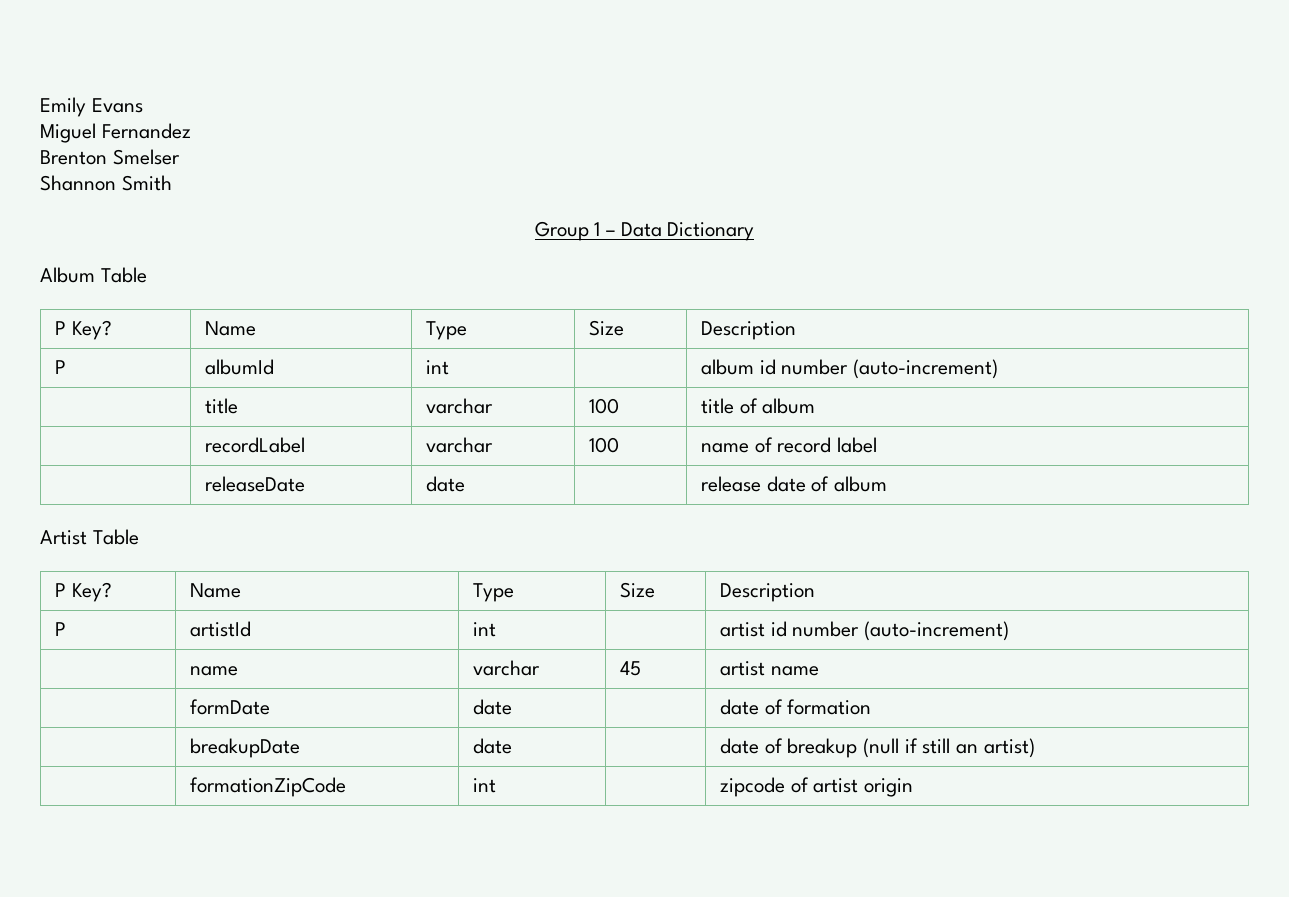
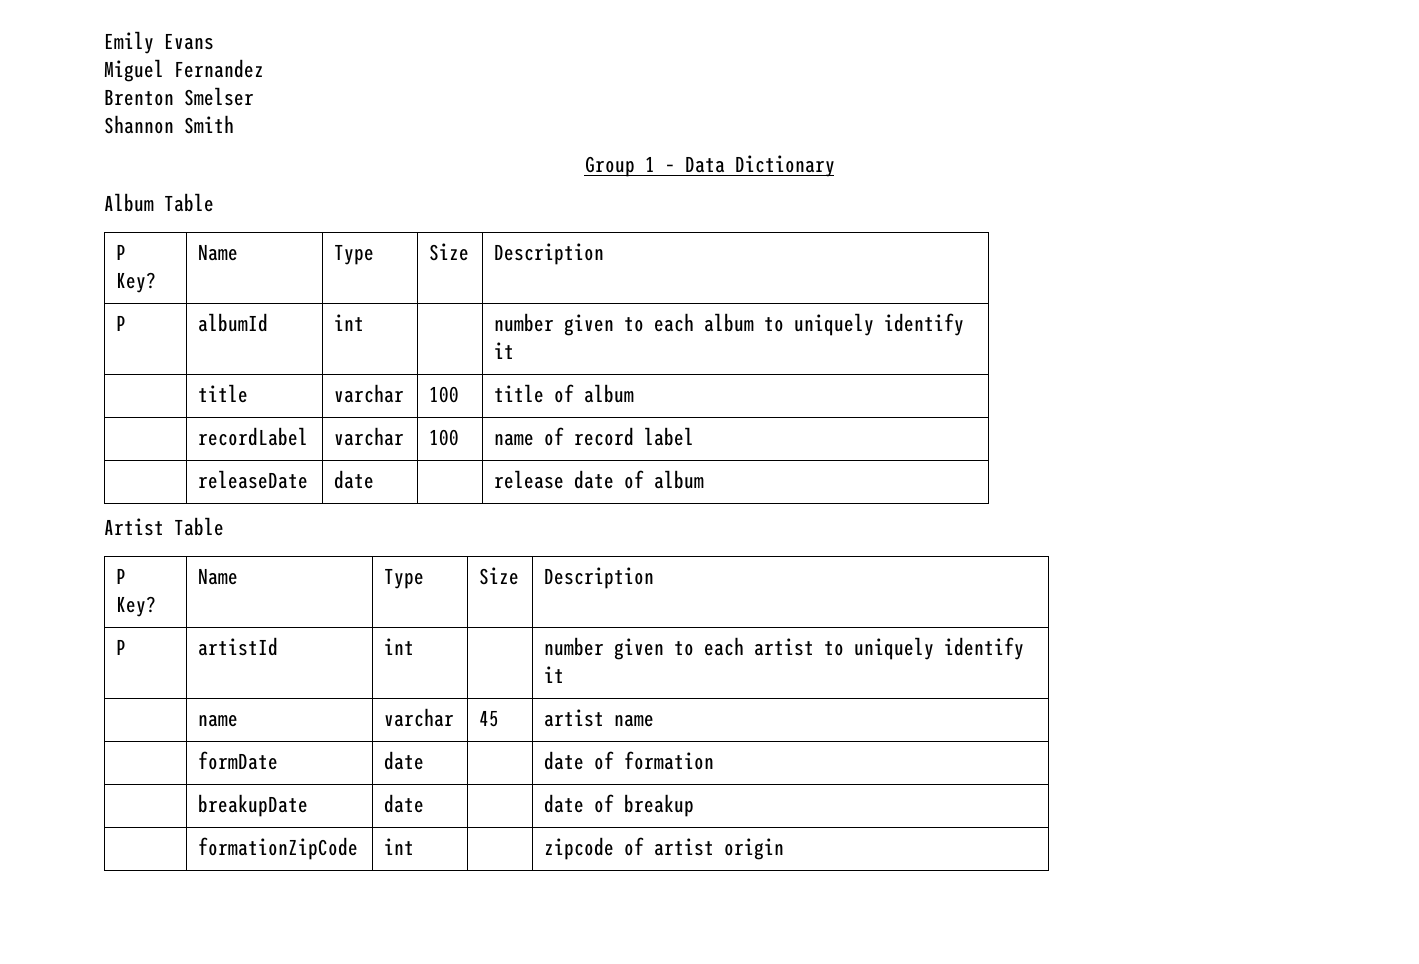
[700,359,998,379] album id number (auto-increment) -> [494,313,965,336] [494,342,515,359] number given to each album to uniquely identify it
[719,621,1009,641] artist id number (auto-increment) -> [544,637,1025,660] [544,666,565,683] number given to each artist to uniquely identify it
[862,738,1035,758] (null if still an artist) -> (695, 805) none

